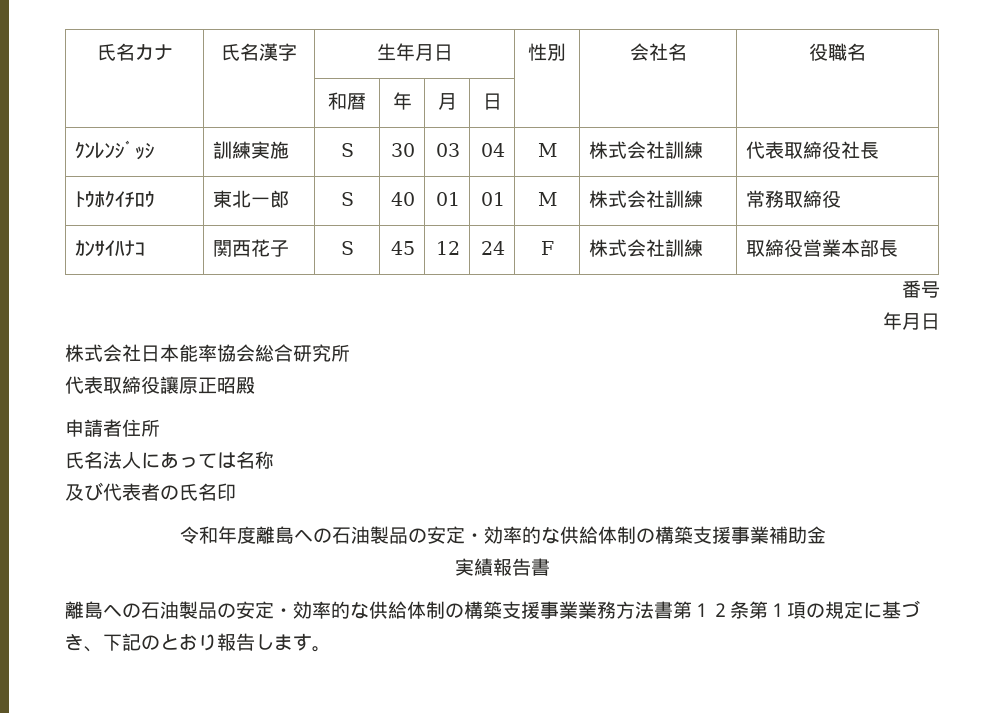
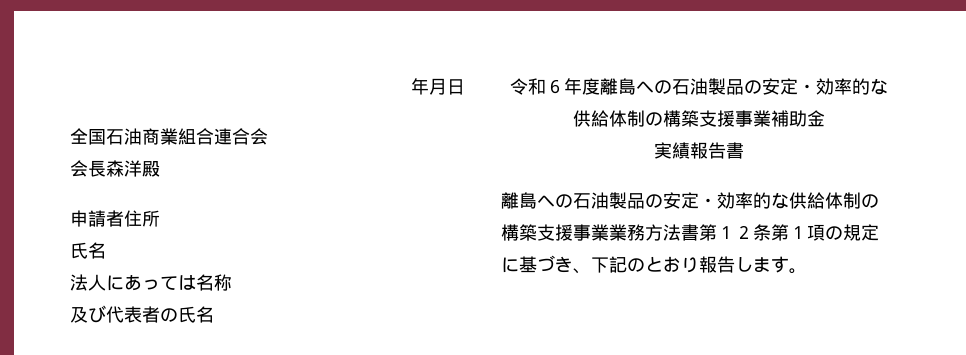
[96,43,173,61] [220,43,297,61] [376,43,453,61] [528,43,566,61] [629,43,687,61] [809,43,866,61] [328,92,366,110] [392,92,412,110] [437,93,457,110] [482,93,502,110] [75,140,156,160] [213,141,290,159] [340,143,354,157] [390,143,415,157] [435,143,460,157] [480,143,505,157] [537,143,557,157] [589,141,704,159] [746,141,880,159] [75,191,156,208] [213,190,290,208] [340,192,354,206] [390,192,415,206] [435,192,460,206] [480,192,505,206] [537,192,557,206] [589,190,704,208] [746,190,842,208] [75,240,146,257] [213,239,290,257] [340,241,354,255] [390,241,415,255] [435,241,460,255] [480,241,505,255] [540,241,554,255] [589,239,704,257] [746,239,899,257] [902,280,940,298] [883,312,940,330] [65,344,350,362] [65,376,236,394] 氏名カナ | 氏名漢字 | 生年月日 | 性別 | 会社名 | 役職名 // | | 和暦 | 年 | 月 | 日 | | | // ｸﾝﾚﾝｼﾞｯｼ | 訓練実施 | S | 30 | 03 | 04 | M | 株式会社訓練 | 代表取締役社長 // ﾄｳﾎｸｲﾁﾛｳ | 東北一郎 | S | 40 | 01 | 01 | M | 株式会社訓練 | 常務取締役 // ｶﾝｻｲﾊﾅｺ | 関西花子 | S | 45 | 12 | 24 | F | 株式会社訓練 | 取締役営業本部長 // 番号 // 年月日 // 株式会社日本能率協会総合研究所 // 代表取締役讓原正昭 -> [411,78,465,95] [70,128,268,145] [70,160,142,177] 年月日 // 全国石油商業組合連合会 // 会長森洋
(103, 460) none -> (106, 250) //
[217,483,236,501] 印 -> (214, 314) none
(218, 535) none -> [545,79,564,94] ６

